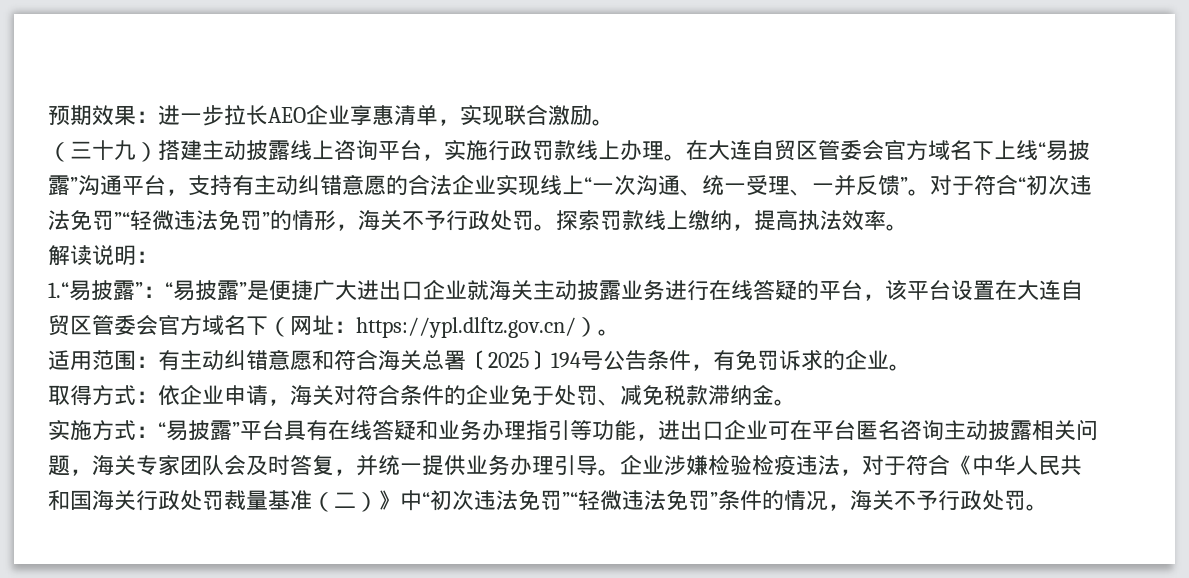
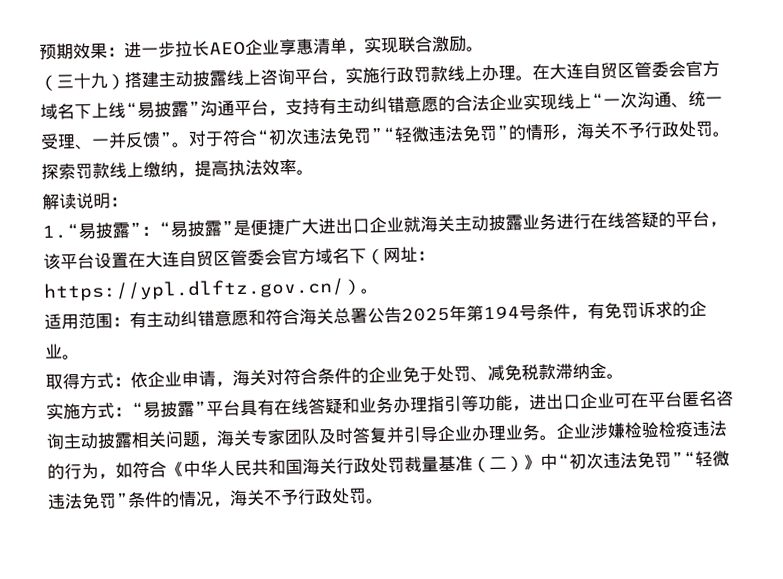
[466,350,647,370] 〔2025〕194号公告 -> [367,304,537,324] 公告2025年第194号
[224,455,246,475] 会 -> (320, 436) none
[334,455,598,476] ，并统一提供业务办理引导 -> [386,424,540,444] 并引导企业办理业务
[840,455,906,476] ，对于 -> [47,462,133,480] 的行为，如

